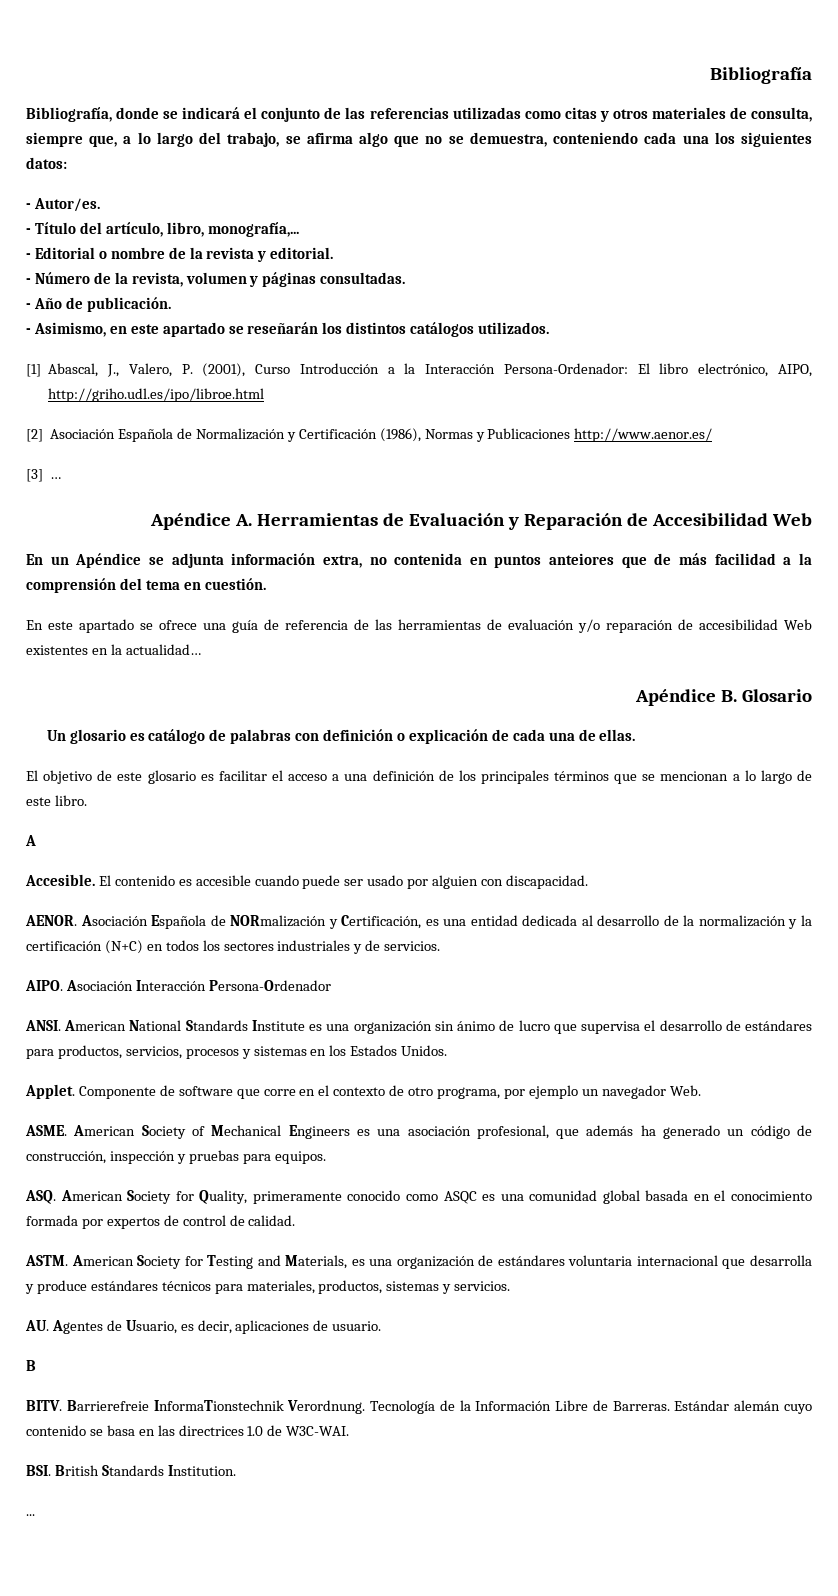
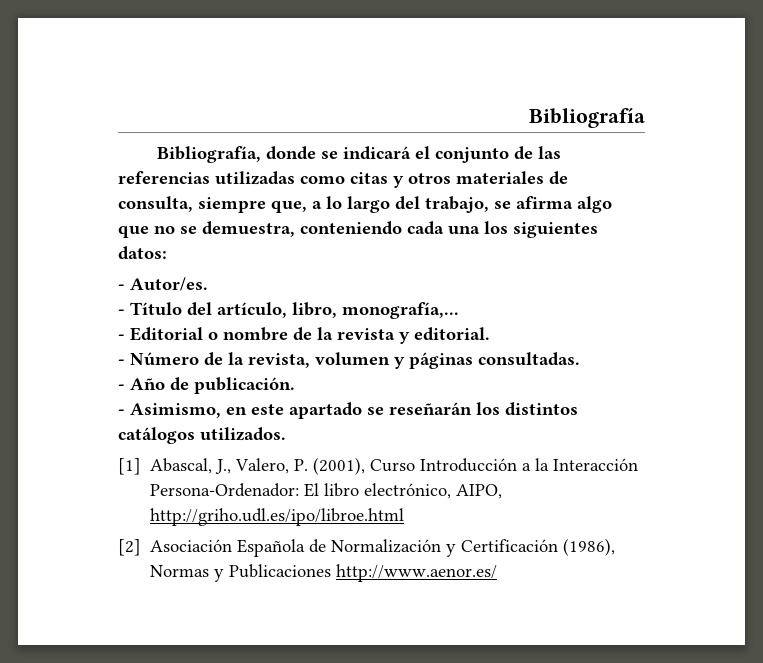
[26,469,62,482] [150,513,812,530] [26,553,812,568] [26,578,266,593] [26,619,812,633] [26,644,201,655] [635,689,812,706] [46,729,636,744] [26,770,812,784] [26,795,87,806] [25,835,36,846] [25,874,588,889] [25,915,812,929] [26,940,441,954] [25,980,331,991] [25,1020,813,1034] [26,1045,448,1059] [25,1084,701,1099] [25,1125,812,1139] [26,1150,326,1164] [25,1190,812,1204] [26,1215,296,1229] [25,1255,812,1269] [25,1280,511,1294] [25,1320,382,1334] [26,1360,36,1371] [26,1400,812,1414] [26,1425,350,1436] [26,1465,236,1476] [26,1514,35,1516] // [3] … // Apéndice A. Herramientas de Evaluación y Reparación de Accesibilidad Web // En un Apéndice se adjunta información extra, no contenida en puntos anteiores que de más facilidad a la comprensión del tema en cuestión. // En este apartado se ofrece una guía de referencia de las herramientas de evaluación y/o reparación de accesibilidad Web existentes en la actualidad… // Apéndice B. Glosario // Un glosario es catálogo de palabras con definición o explicación de cada una de ellas. // El objetivo de este glosario es facilitar el acceso a una definición de los principales términos que se mencionan a lo largo de este libro. // A // Accesible. El contenido es accesible cuando puede ser usado por alguien con discapacidad. // AENOR. Asociación Española de NORmalización y Certificación, es una entidad dedicada al desarrollo de la normalización y la certificación (N+C) en todos los sectores industriales y de servicios. // AIPO. Asociación Interacción Persona-Ordenador // ANSI. American National Standards Institute es una organización sin ánimo de lucro que supervisa el desarrollo de estándares para productos, servicios, procesos y sistemas en los Estados Unidos. // Applet. Componente de software que corre en el contexto de otro programa, por ejemplo un navegador Web. // ASME. American Society of Mechanical Engineers es una asociación profesional, que además ha generado un código de construcción, inspección y pruebas para equipos. // ASQ. American Society for Quality, primeramente conocido como ASQC es una comunidad global basada en el conocimiento formada por expertos de control de calidad. // ASTM. American Society for Testing and Materials, es una organización de estándares voluntaria internacional que desarrolla y produce estándares técnicos para materiales, productos, sistemas y servicios. // AU. Agentes de Usuario, es decir, aplicaciones de usuario. // B // BITV. Barrierefreie InformaTionstechnik Verordnung. Tecnología de la Información Libre de Barreras. Estándar alemán cuyo contenido se basa en las directrices 1.0 de W3C-WAI. // BSI. British Standards Institution. // ... -> (498, 573) none

